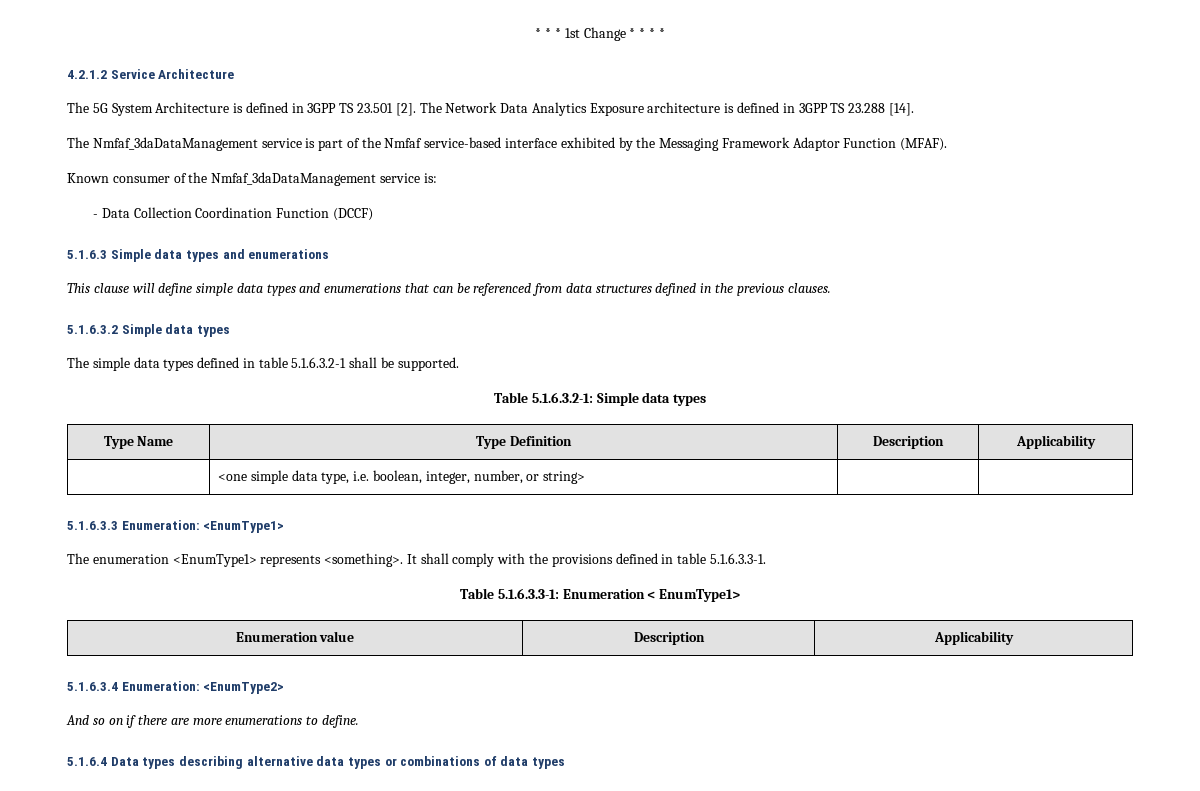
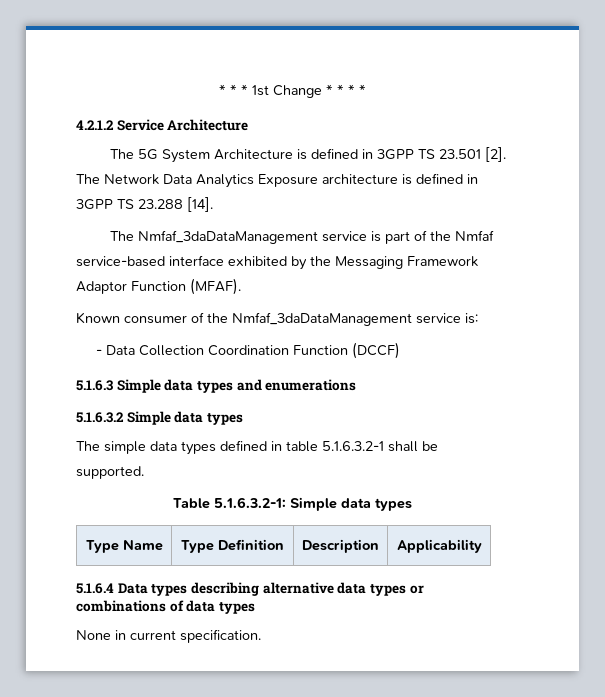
[67,283,831,296] // This clause will define simple data types and enumerations that can be referenced from data structures defined in the previous clauses. -> (357, 385) none
[218,470,586,484] [67,520,285,533] [67,553,766,567] [459,588,741,602] [235,631,355,642] [633,632,705,645] [933,631,1014,645] [67,681,285,694] [66,715,360,728] // | <one simple data type, i.e. boolean, integer, number, or string> | | // 5.1.6.3.3 Enumeration: <EnumType1> // The enumeration <EnumType1> represents <something>. It shall comply with the provisions defined in table 5.1.6.3.3-1. // Table 5.1.6.3.3-1: Enumeration < EnumType1> // Enumeration value | Description | Applicability // 5.1.6.3.4 Enumeration: <EnumType2> // And so on if there are more enumerations to define. -> (482, 546) none
(566, 763) none -> [76,629,261,643] // None in current specification.

